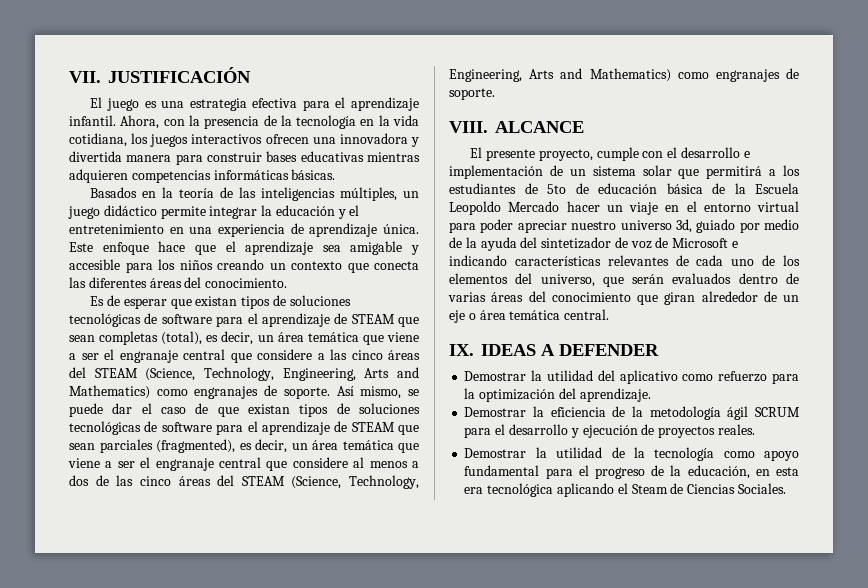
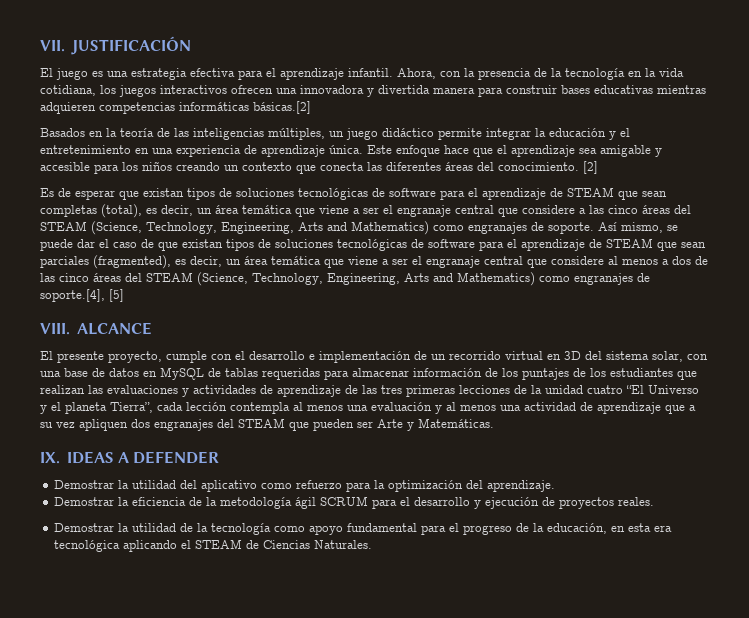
[291,169,336,180] básicas. -> [253,101,311,114] básicas.[2]
(288, 283) none -> [583,161,598,174] [2]
[449,88,495,100] soporte. -> [40,289,124,302] soporte.[4], [5]
[592,165,800,179] [449,183,799,194] [449,201,799,215] [449,219,799,233] [449,237,739,251] [449,255,800,266] [449,273,799,287] [448,291,799,305] [449,309,610,323] sistema solar que permitirá a los estudiantes de 5to de educación básica de la Escuela Leopoldo Mercado hacer un viaje en el entorno virtual para poder apreciar nuestro universo 3d, guiado por medio de la ayuda del sintetizador de voz de Microsoft e indicando características relevantes de cada uno de los elementos del universo, que serán evaluados dentro de varias áreas del conocimiento que giran alrededor de un eje o área temática central. -> [449,351,708,362] [40,367,697,380] [40,385,699,397] [40,402,696,414] [40,418,494,431] recorrido virtual en 3D del sistema solar, con una base de datos en MySQL de tablas requeridas para almacenar información de los puntajes de los estudiantes que realizan las evaluaciones y actividades de aprendizaje de las tres primeras lecciones de la unidad cuatro “El Universo y el planeta Tierra”, cada lección contempla al menos una evaluación y al menos una actividad de aprendizaje que a su vez apliquen dos engranajes del STEAM que pueden ser Arte y Matemáticas.
[631,484,668,494] Steam -> [195,539,243,549] STEAM
[737,483,786,494] Sociales. -> [314,540,373,549] Naturales.

